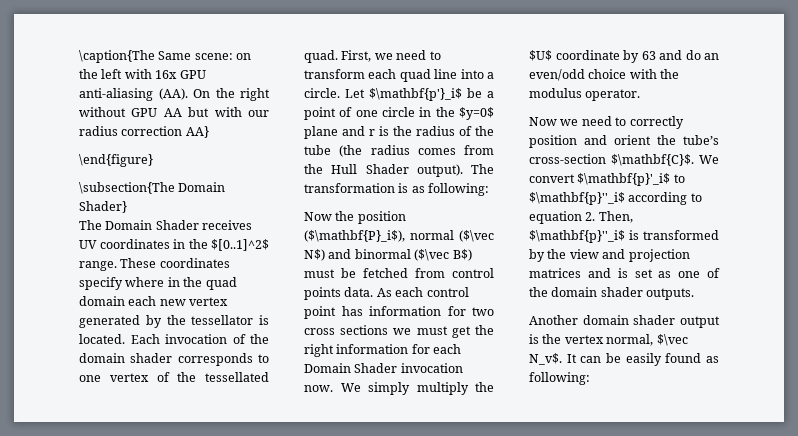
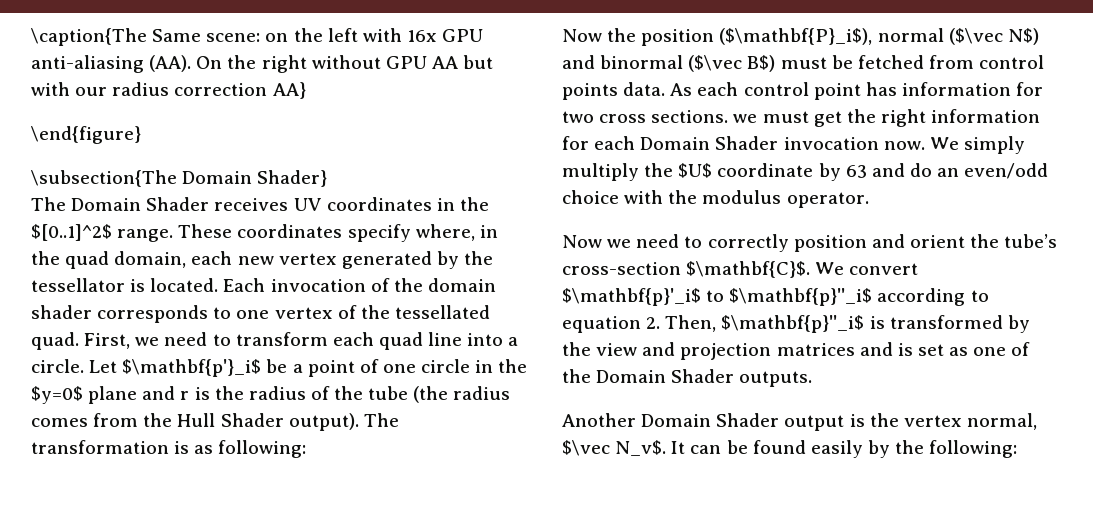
[125,277,165,287] where -> [415,224,475,241] where,
[79,296,125,306] domain -> [114,251,187,268] domain,
[340,325,389,335] sections -> [651,110,729,123] sections.
[551,287,643,297] domain shader -> [596,369,735,383] Domain Shader
[582,315,676,325] domain shader -> [641,413,780,427] Domain Shader
[625,353,719,366] easily found as -> [752,440,925,458] found easily by the

